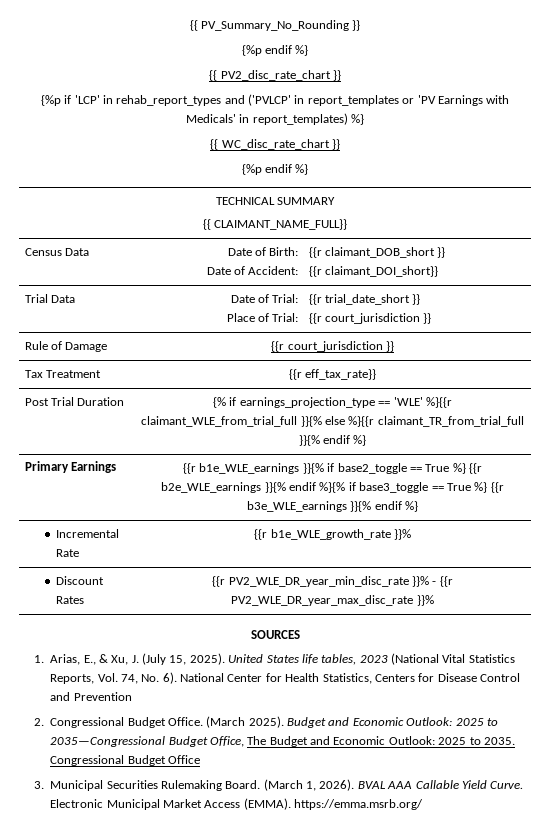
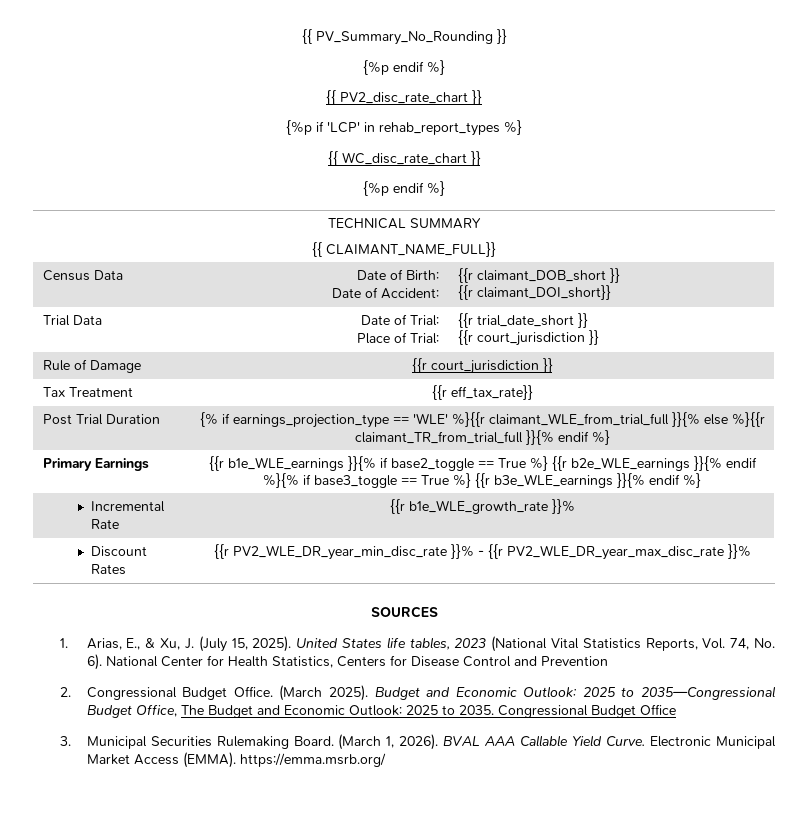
[224,94,510,106] [185,113,348,125] and ('PVLCP' in report_templates or 'PV Earnings with Medicals' in report_templates) -> (500, 129) none

